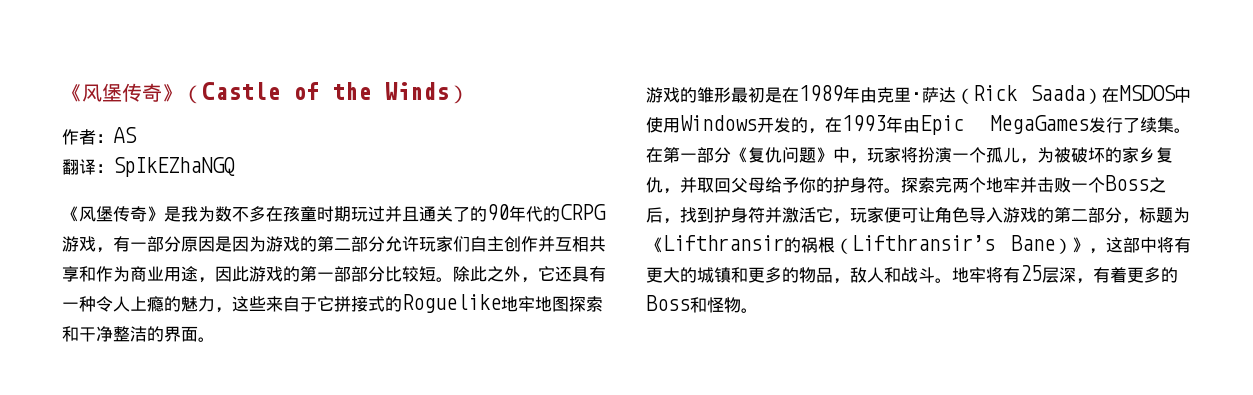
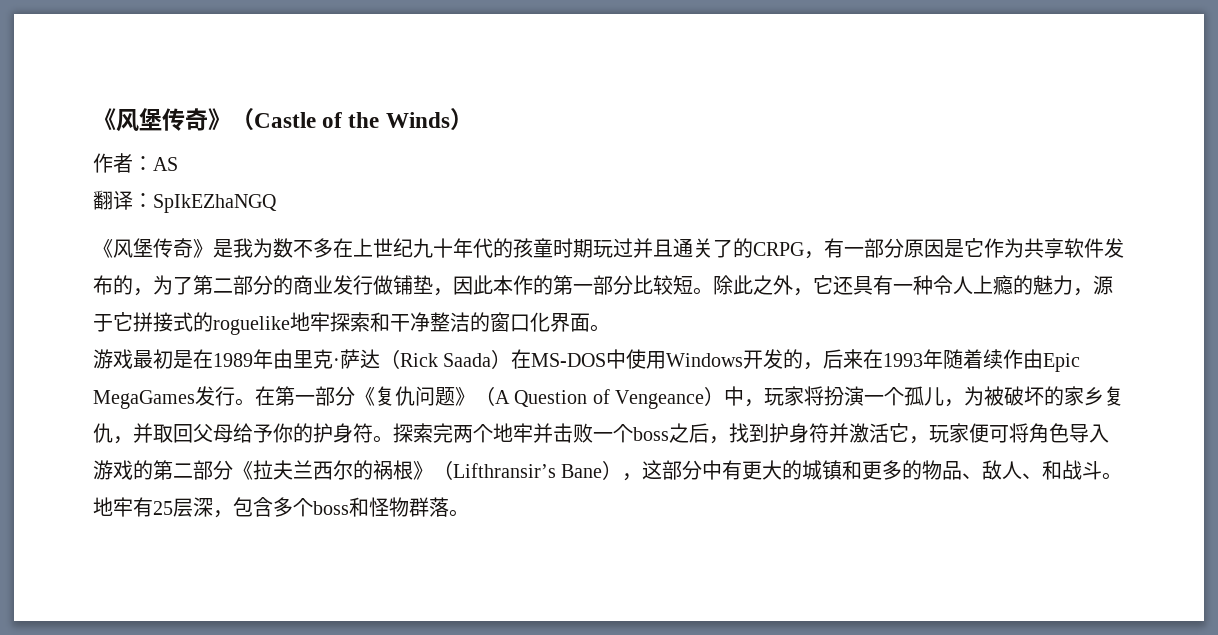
(283, 214) none -> [353,238,513,258] 上世纪九十年代的
[487,204,606,222] [62,236,606,253] [62,266,283,283] 90年代的CRPG游戏，有一部分原因是因为游戏的第二部分允许玩家们自主创作并互相共享和作为商业用途，因此游戏 -> [753,238,1124,259] [93,275,533,296] CRPG，有一部分原因是它作为共享软件发布的，为了第二部分的商业发行做铺垫，因此本作
[351,266,368,282] 部 -> (613, 285) none
[232,296,300,312] 这些来自 -> [1093,275,1113,295] 源
[402,294,569,313] Roguelike地牢地图 -> [213,312,330,335] roguelike地牢
(164, 334) none -> [490,312,550,332] 窗口化
[680,87,731,103] 的雏形 -> (133, 359) none
[877,87,911,103] 克里 -> [293,349,333,369] 里克
[1119,85,1176,101] MSDOS -> [531,353,607,367] MS-DOS
(825, 131) none -> [823,349,864,369] 后来
(903, 124) none -> [943,349,1024,369] 随着续作
[1123,117,1174,133] 了续集 -> (235, 396) none
(833, 155) none -> [475,386,725,409] （A Question of Vengeance）
[1105,175,1149,191] Boss -> [633,427,669,441] boss
[918,207,935,222] 让 -> [1009,423,1029,443] 将
[1122,207,1190,224] [646,235,1174,254] ，标题为《Lifthransir的祸根（Lifthransir’s Bane）》，这部中将 -> [233,460,723,481] 《拉夫兰西尔的祸根》（Lifthransir’s Bane），这部分中
[833,267,884,284] ，敌人 -> [962,460,1043,480] 、敌人、
[986,267,1003,283] 将 -> (133, 507) none
[1093,267,1178,283] [646,295,741,313] 有着更多的Boss和怪物 -> [233,497,449,517] 包含多个boss和怪物群落

